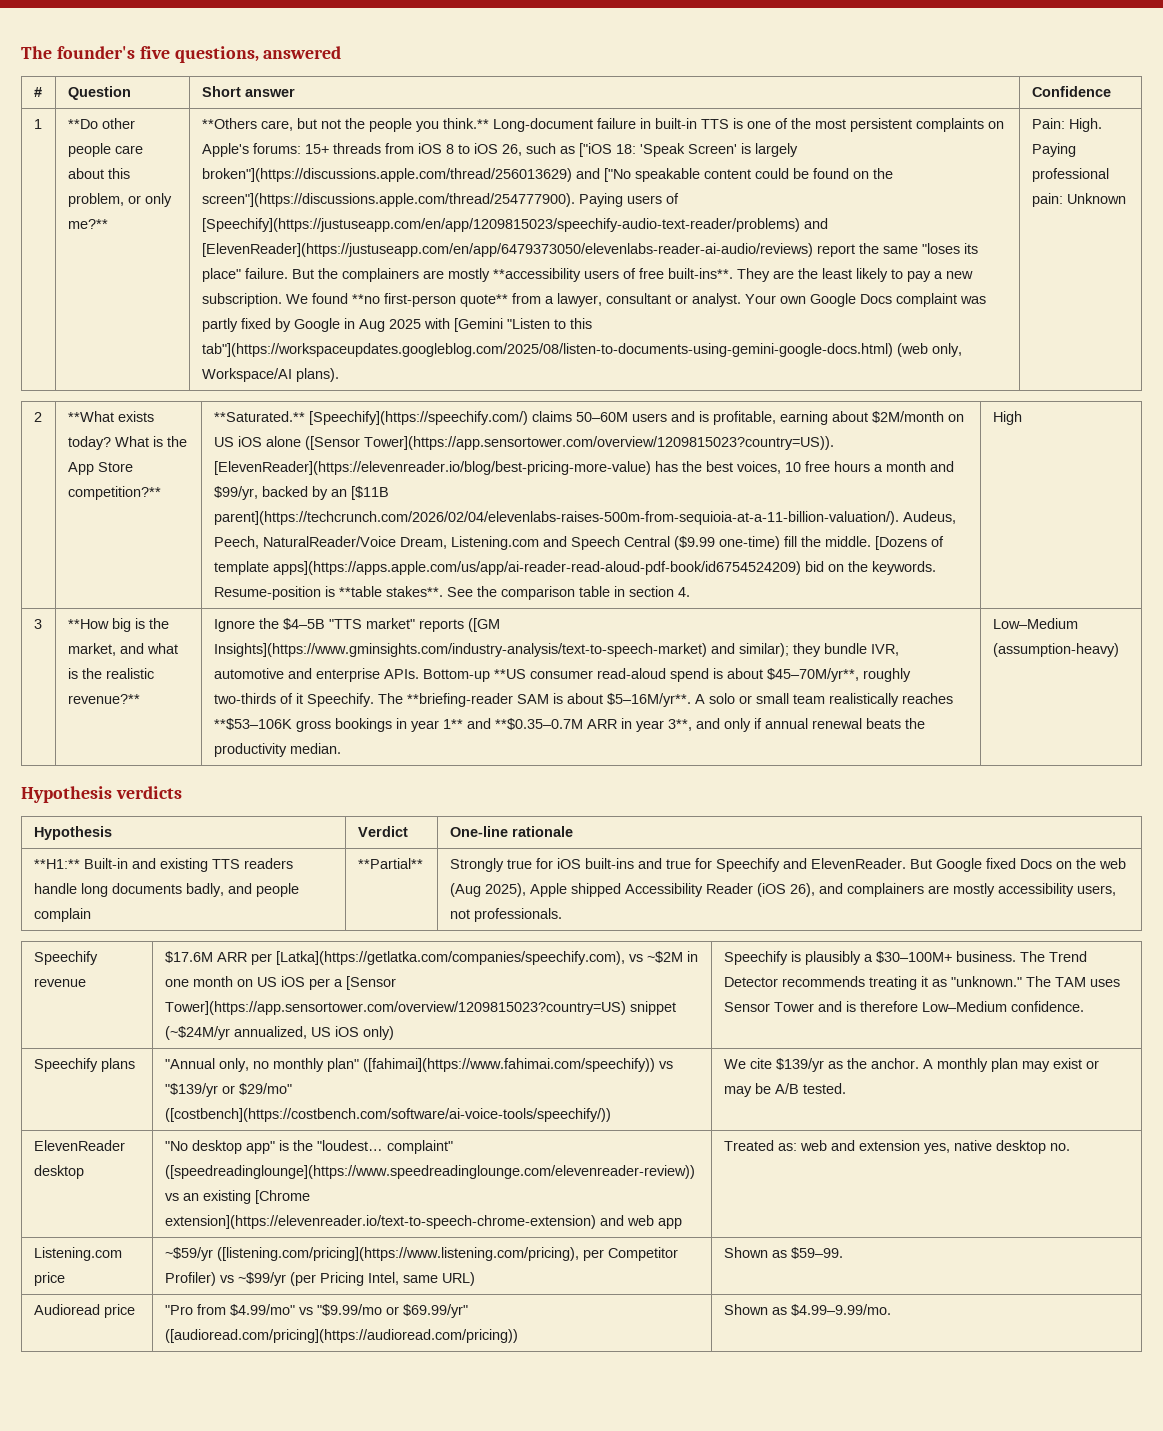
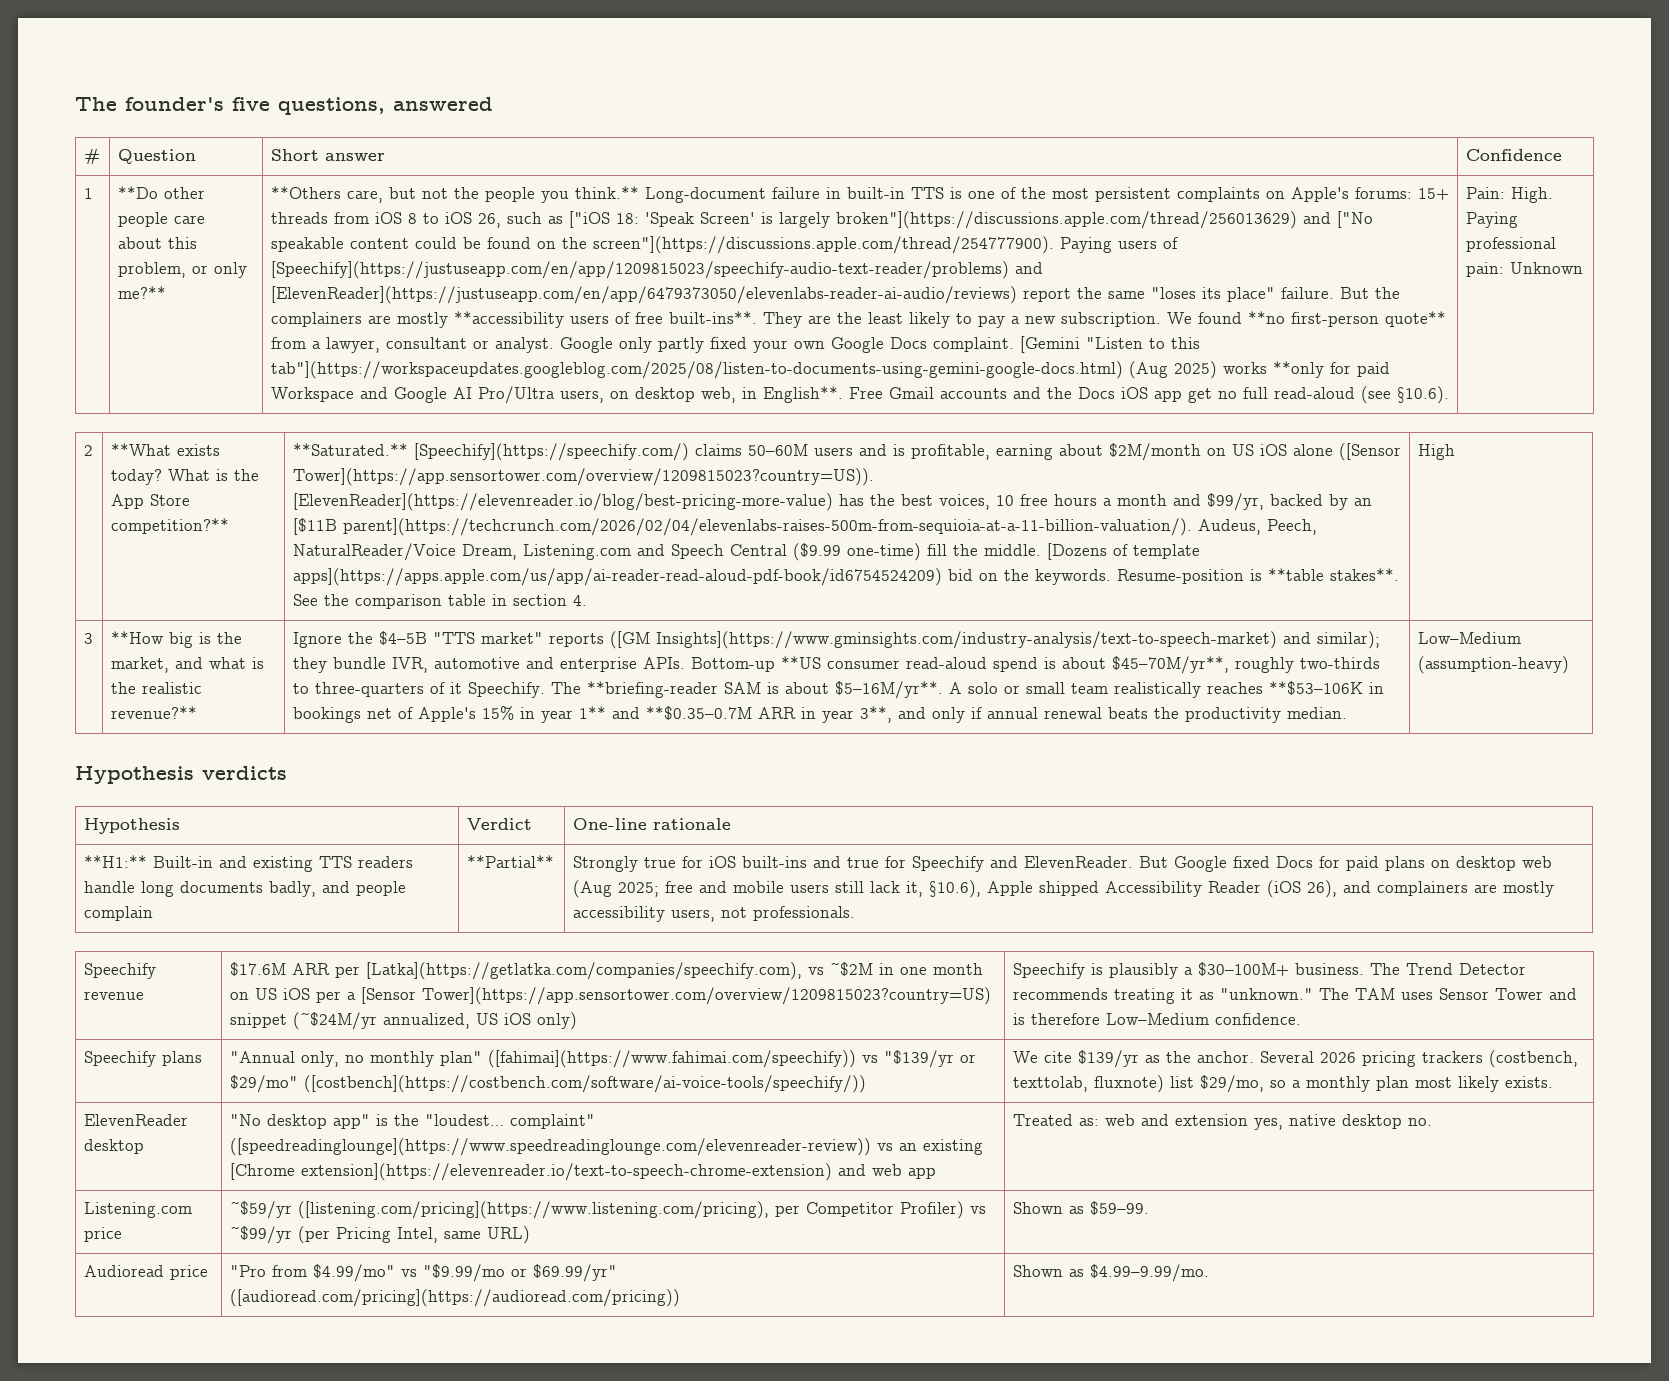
[744,293,986,307] [201,318,450,332] Your own Google Docs complaint was partly fixed by Google in Aug 2025 with -> [559,337,1014,353] Google only partly fixed your own Google Docs complaint.
[896,343,962,357] [201,368,339,382] (web only, Workspace/AI plans). -> [1128,361,1390,379] [270,386,1449,404] (Aug 2025) works **only for paid Workspace and Google AI Pro/Ultra users, on desktop web, in English**. Free Gmail accounts and the Docs iOS app get no full read-aloud (see §10.6).
(276, 698) none -> [292,682,424,697] to three-quarters
[295,718,392,732] gross bookings -> [1368,682,1384,694] [292,706,514,723] in bookings net of Apple's 15%
[1055,858,1126,869] [449,883,526,897] on the web (Aug 2025), -> [1318,856,1552,871] [572,880,981,898] for paid plans on desktop web (Aug 2025; free and mobile users still lack it, §10.6),
[922,1058,1099,1072] [723,1083,846,1097] A monthly plan may exist or may be A/B tested. -> [1259,1050,1578,1068] [1012,1075,1553,1093] Several 2026 pricing trackers (costbench, texttolab, fluxnote) list $29/mo, so a monthly plan most likely exists.

